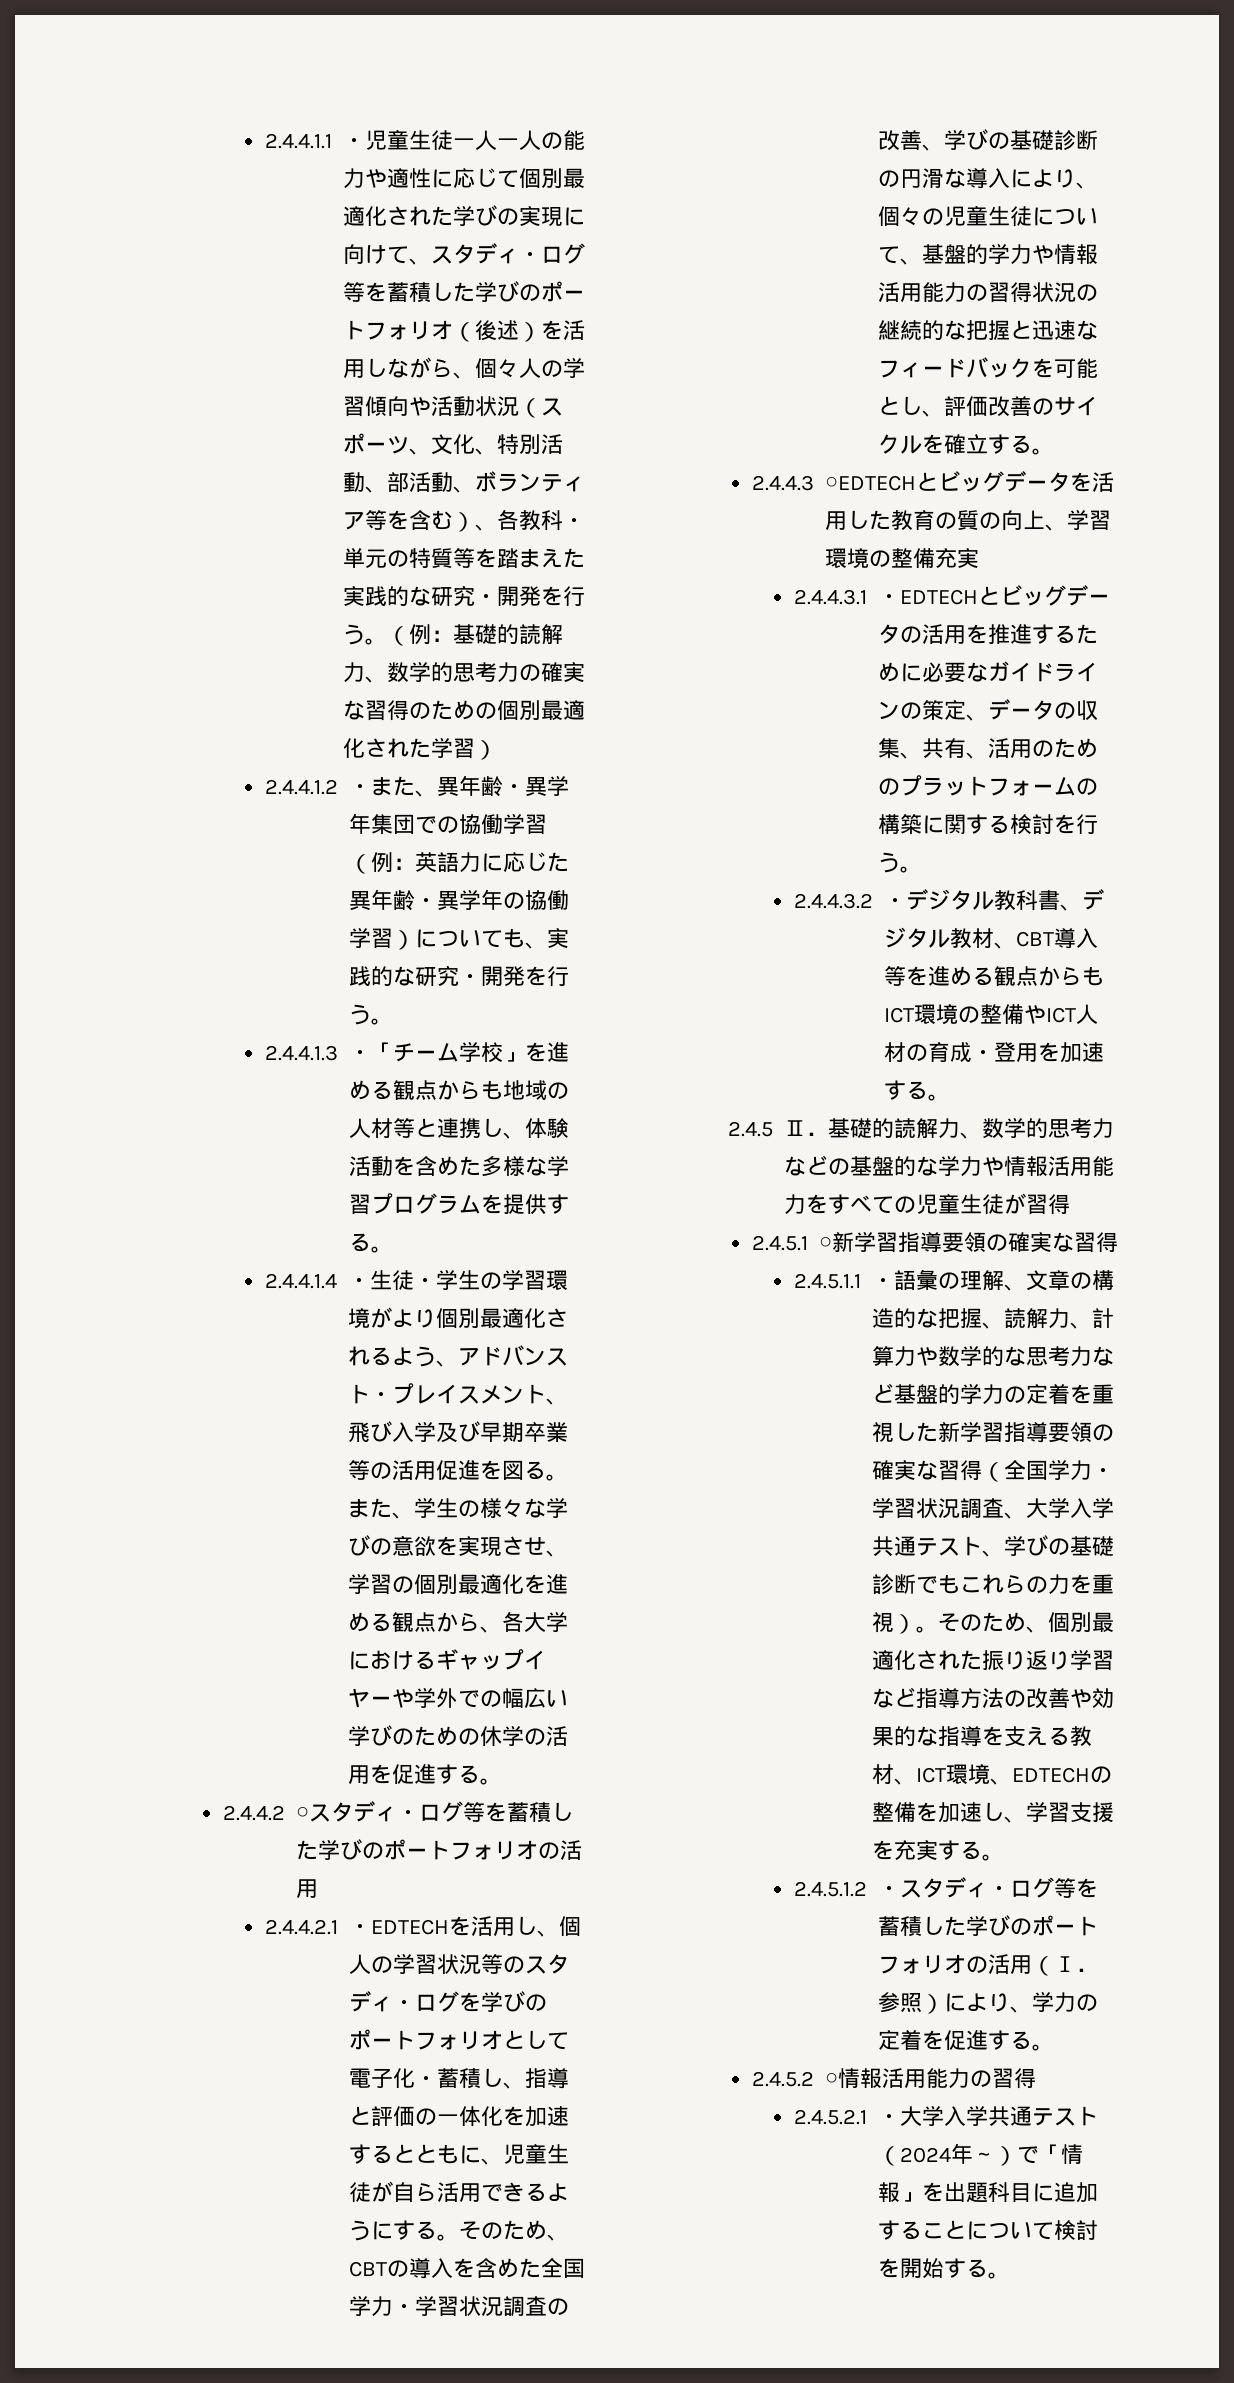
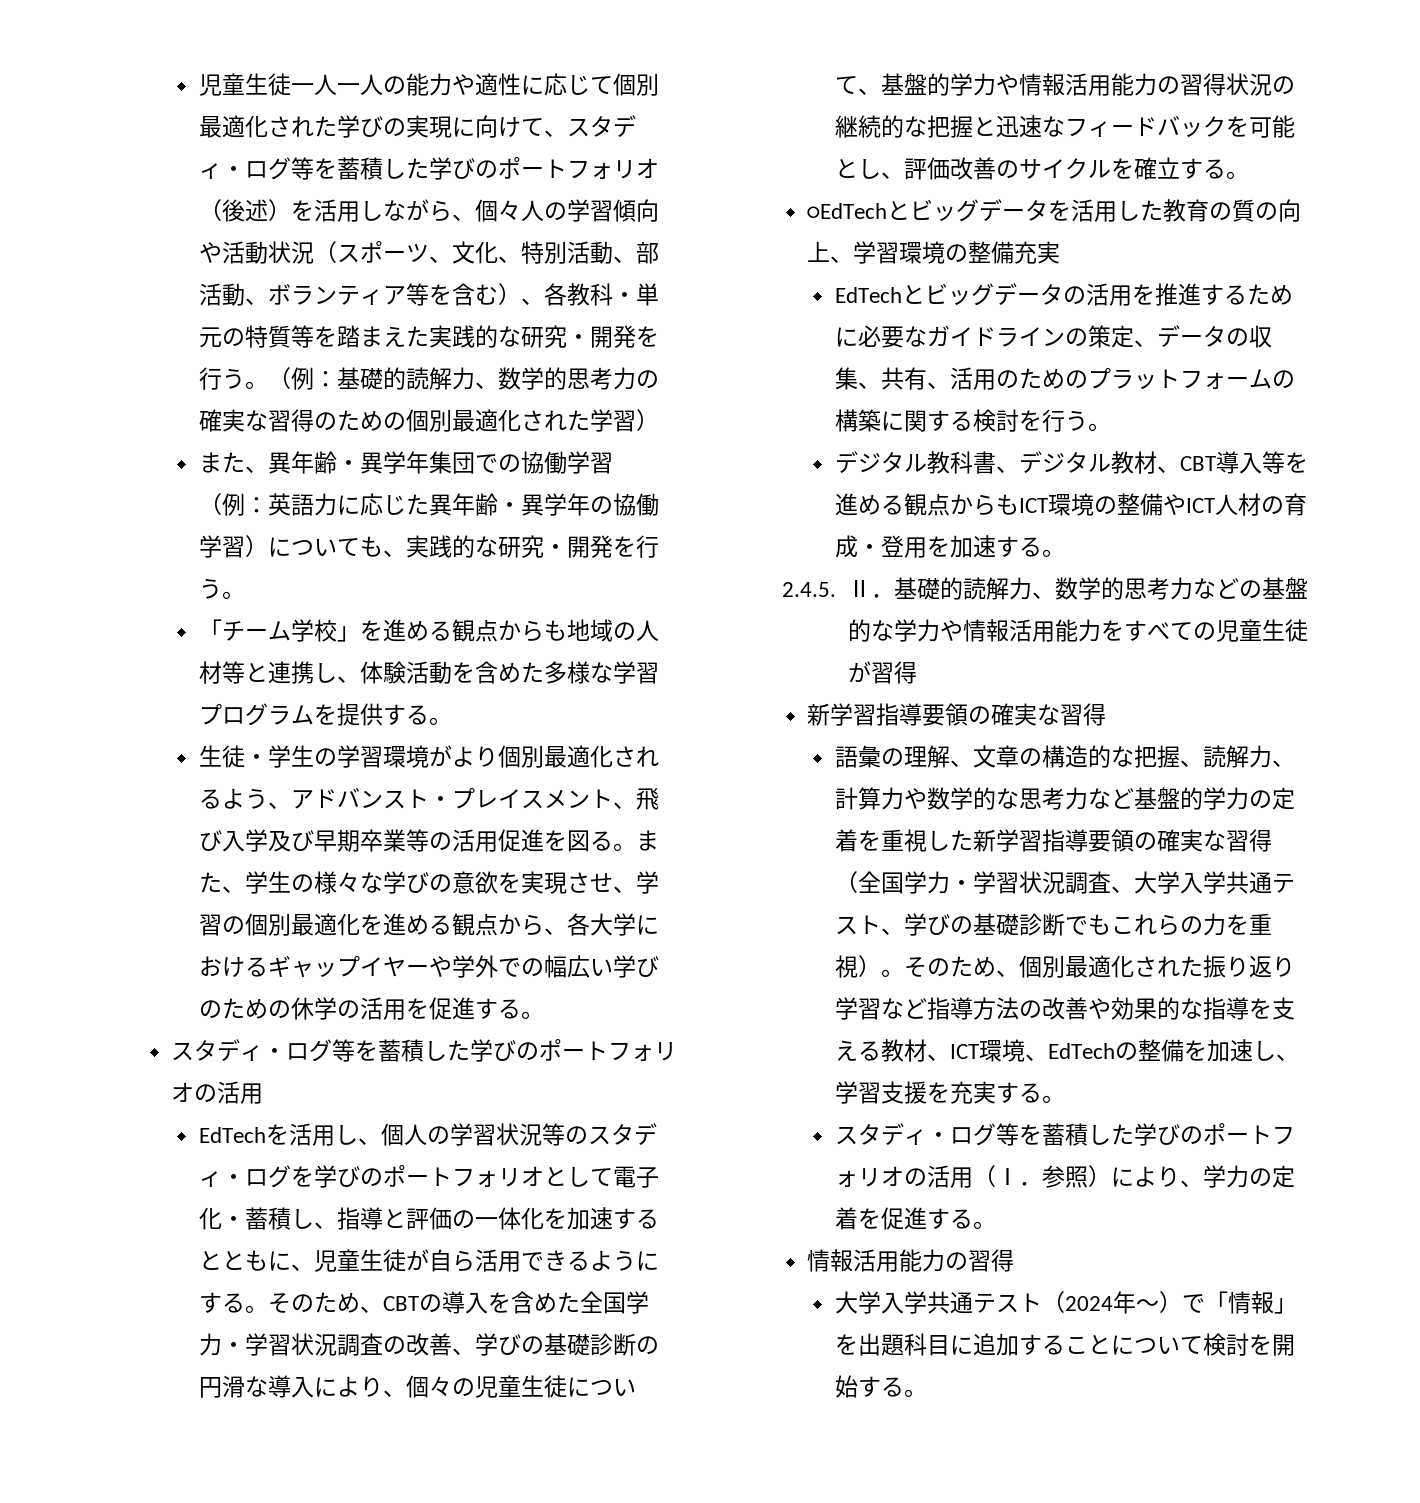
[265,133,366,149] 2.4.4.1.1・ -> (199, 85) none
[265,779,372,795] 2.4.4.1.2・ -> (660, 420) none
[265,1045,372,1061] 2.4.4.1.3・ -> (246, 595) none
[265,1273,371,1289] 2.4.4.1.4・ -> (453, 721) none
[223,1805,310,1821] 2.4.4.2 ○ -> (545, 1015) none
[265,1919,450,1935] 2.4.4.2.1・EDTECH -> [199,1127,267,1143] EdTech
[752,475,917,491] 2.4.4.3 ○EDTECH -> [807,203,888,219] ○EdTech
[794,589,979,605] 2.4.4.3.1・EDTECH -> [835,287,903,303] EdTech
[794,893,907,909] 2.4.4.3.2・ -> (1112, 427) none
[727,1121,773,1137] 2.4.5 -> [782,582,837,597] 2.4.5.
[752,1235,833,1251] 2.4.5.1 ○ -> (917, 672) none
[794,1273,895,1289] 2.4.5.1.1・ -> (1107, 714) none
[1012,1767,1091,1783] EDTECH -> [1048,1043,1116,1059] EdTech
[794,1881,901,1897] 2.4.5.1.2・ -> (1066, 1099) none
[752,2071,839,2087] 2.4.5.2 ○ -> (997, 1225) none
[794,2109,901,2125] 2.4.5.2.1・ -> (1015, 1260) none

